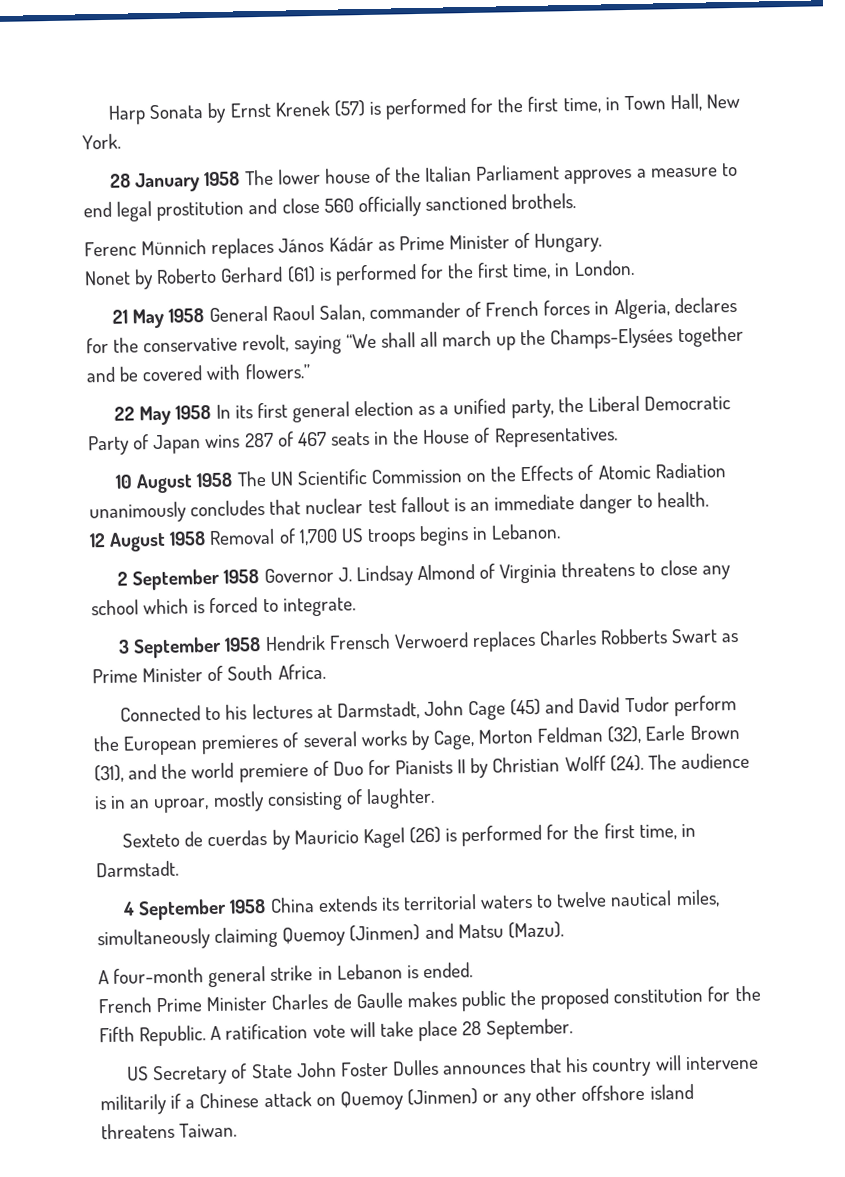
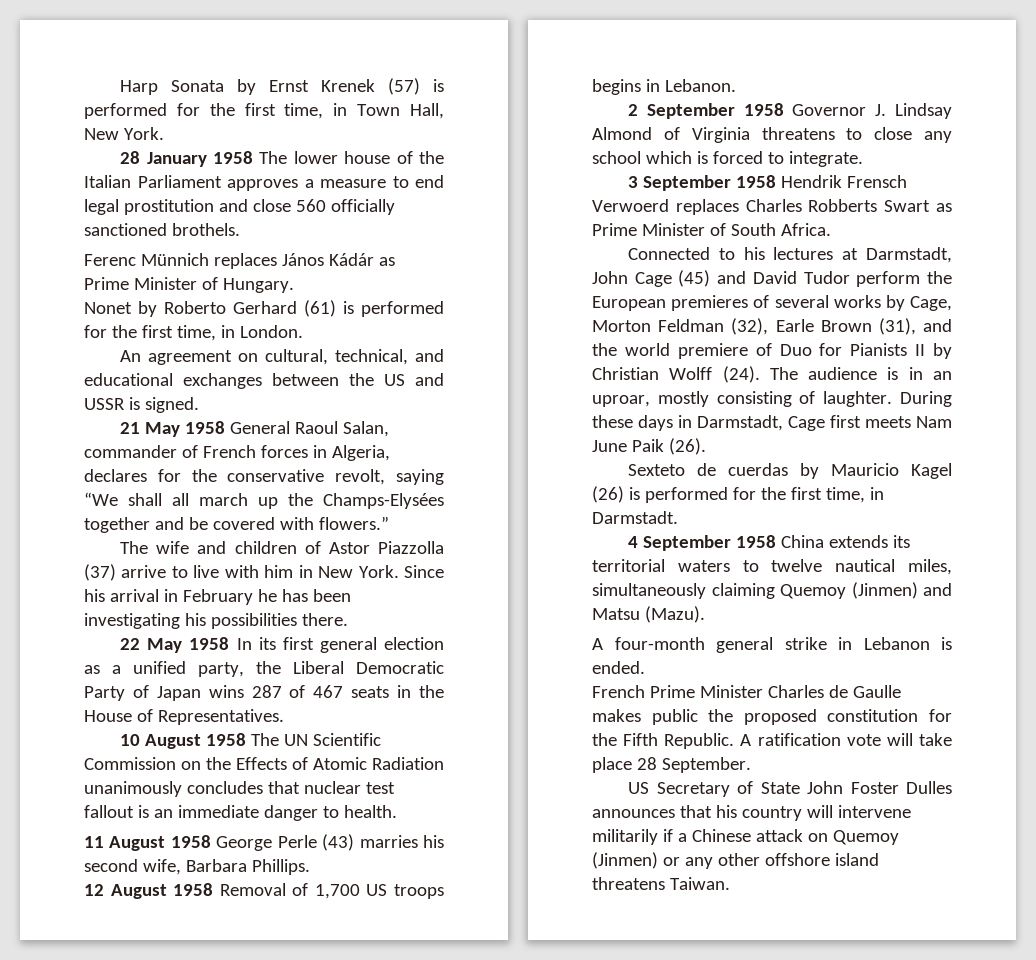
(635, 268) none -> [120,349,444,365] [84,373,444,389] [84,397,199,413] // An agreement on cultural, technical, and educational exchanges between the US and USSR is signed.
(310, 371) none -> [120,541,444,554] [84,564,445,581] [84,589,351,605] [84,613,348,629] // The wife and children of Astor Piazzolla (37) arrive to live with him in New York. Since his arrival in February he has been investigating his possibilities there.
(710, 499) none -> [84,834,445,851] [84,859,310,875] // 11 August 1958 George Perle (43) marries his second wife, Barbara Phillips.
(435, 798) none -> [900,391,952,407] [592,415,952,431] [592,438,706,455] During these days in Darmstadt, Cage first meets Nam June Paik (26).

